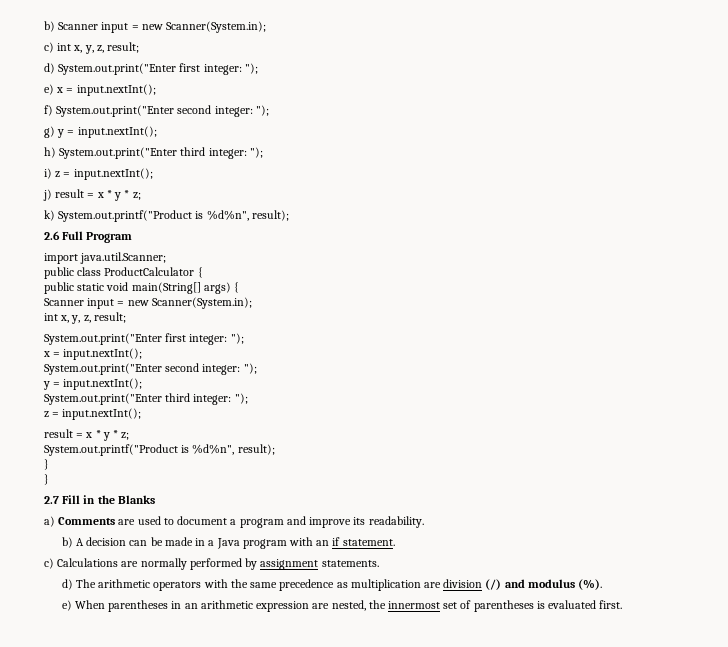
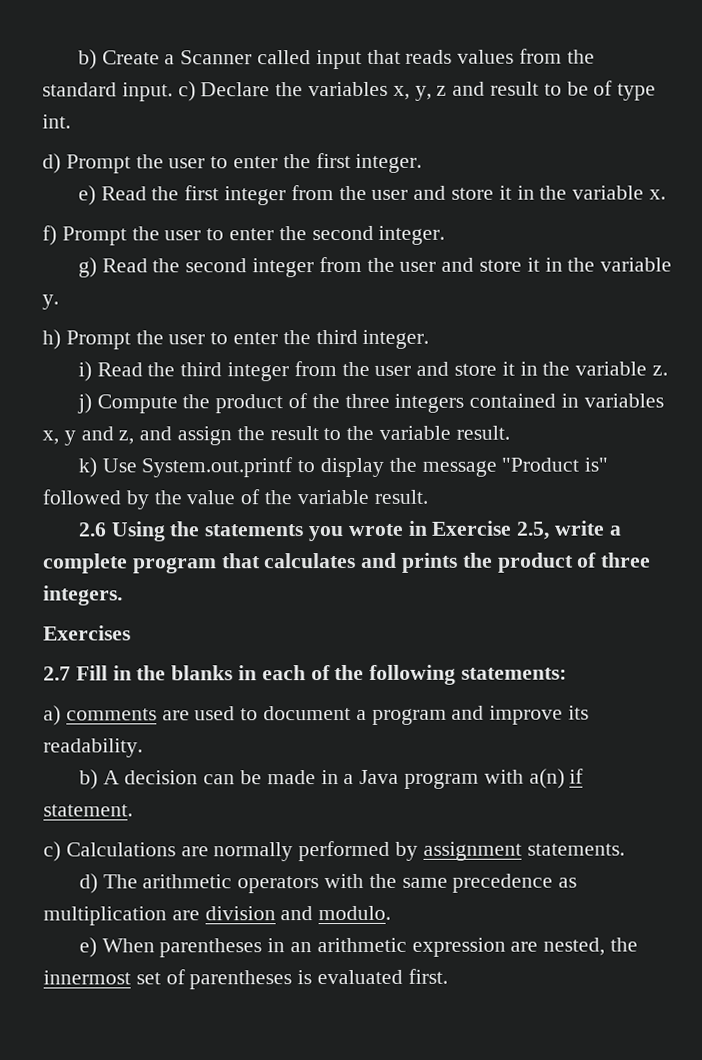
[44,21,267,33] [44,42,140,54] [44,63,258,75] [44,84,156,96] [44,105,269,117] [44,126,157,138] [44,147,263,159] [44,168,153,180] [43,189,141,201] [44,210,289,222] [44,231,133,243] [44,252,167,264] [44,267,203,279] [44,282,240,294] [44,297,252,309] [44,312,126,324] [44,333,244,345] [43,348,143,360] [44,363,257,375] [43,378,143,390] [44,393,248,405] [44,408,142,420] [44,429,130,441] [44,444,275,456] [44,459,49,470] [44,474,49,485] [44,495,155,504] b) Scanner input = new Scanner(System.in); // c) int x, y, z, result; // d) System.out.print("Enter first integer: "); // e) x = input.nextInt(); // f) System.out.print("Enter second integer: "); // g) y = input.nextInt(); // h) System.out.print("Enter third integer: "); // i) z = input.nextInt(); // j) result = x * y * z; // k) System.out.printf("Product is %d%n", result); // 2.6 Full Program // import java.util.Scanner; // public class ProductCalculator { // public static void main(String[] args) { // Scanner input = new Scanner(System.in); // int x, y, z, result; // System.out.print("Enter first integer: "); // x = input.nextInt(); // System.out.print("Enter second integer: "); // y = input.nextInt(); // System.out.print("Enter third integer: "); // z = input.nextInt(); // result = x * y * z; // System.out.printf("Product is %d%n", result); // } // } // 2.7 Fill in the Blanks -> [77,48,595,70] [42,80,657,102] [42,114,71,129] [42,153,423,174] [77,185,666,206] [42,225,446,246] [77,256,673,278] [42,294,59,310] [42,329,430,350] [77,361,668,382] [76,393,664,414] [42,425,510,446] [77,457,609,478] [42,489,428,510] [77,520,622,542] [43,552,652,574] [43,585,123,606] [43,625,131,641] [43,664,568,685] b) Create a Scanner called input that reads values from the standard input. c) Declare the variables x, y, z and result to be of type int. // d) Prompt the user to enter the first integer. // e) Read the first integer from the user and store it in the variable x. // f) Prompt the user to enter the second integer. // g) Read the second integer from the user and store it in the variable y. // h) Prompt the user to enter the third integer. // i) Read the third integer from the user and store it in the variable z. // j) Compute the product of the three integers contained in variables x, y and z, and assign the result to the variable result. // k) Use System.out.printf to display the message "Product is" followed by the value of the variable result. // 2.6 Using the statements you wrote in Exercise 2.5, write a complete program that calculates and prints the product of three integers. // Exercises // 2.7 Fill in the blanks in each of the following statements:
[58,517,116,525] Comments -> [65,708,157,721] comments
[316,540,330,546] an -> [528,768,565,789] a(n)
[485,579,603,590] (/) and modulus (%). -> [280,905,392,921] and modulo.

